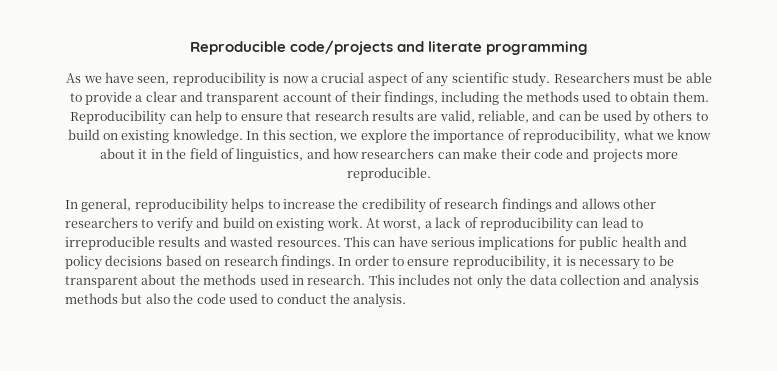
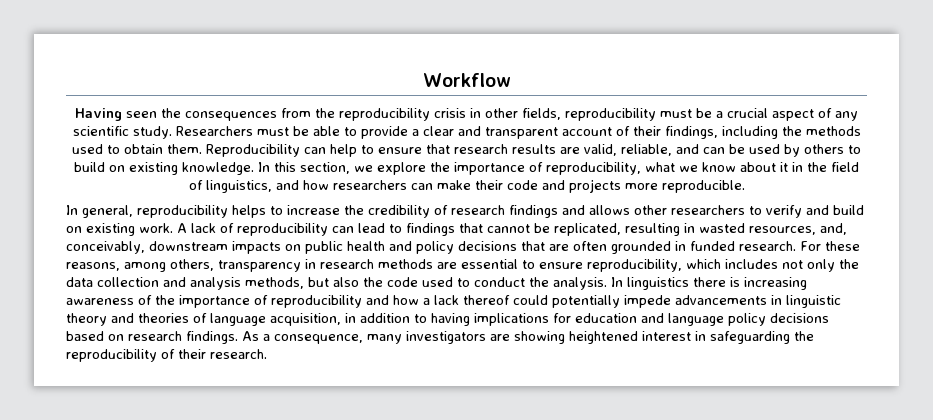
[189,40,589,55] [66,72,309,87] Reproducible code/projects and literate programming // As we have seen, reproducibility is now -> [422,73,511,87] [75,108,712,121] Workflow // Having seen the consequences from the reproducibility crisis in other fields, reproducibility must be
[366,218,432,230] At worst, a -> [177,223,187,233] A
[65,236,576,250] irreproducible results and wasted resources. This can have serious implications for -> [406,223,847,236] [66,241,301,254] findings that cannot be replicated, resulting in wasted resources, and, conceivably, downstream impacts on
[165,255,674,270] [65,274,395,288] based on research findings. In order to ensure reproducibility, it is necessary to be transparent about the methods used in research. This -> [521,241,860,254] [66,259,721,272] that are often grounded in funded research. For these reasons, among others, transparency in research methods are essential to ensure reproducibility, which
[65,293,118,304] methods -> [245,277,304,289] methods,
(407, 300) none -> [611,277,807,290] [66,295,841,308] [66,313,829,326] [66,331,814,344] [66,349,267,362] In linguistics there is increasing awareness of the importance of reproducibility and how a lack thereof could potentially impede advancements in linguistic theory and theories of language acquisition, in addition to having implications for education and language policy decisions based on research findings. As a consequence, many investigators are showing heightened interest in safeguarding the reproducibility of their research.

